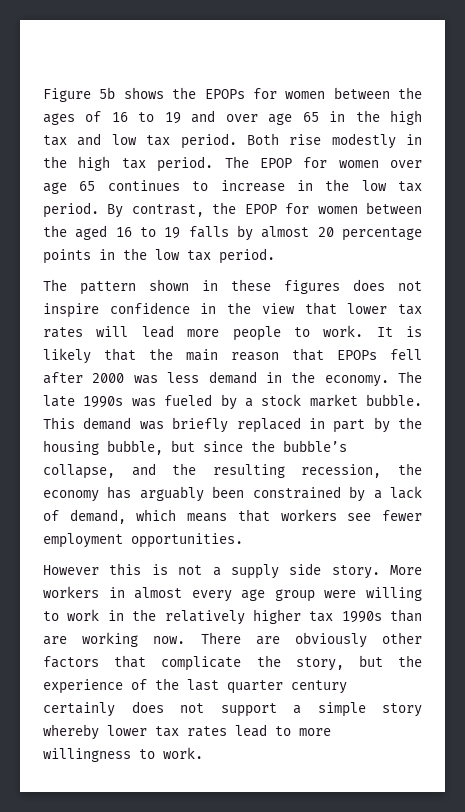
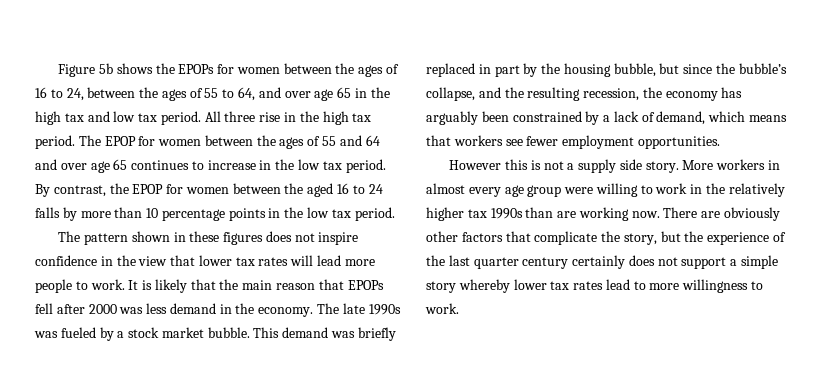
[164,112,181,124] 19 -> [66,87,256,101] 24, between the ages of 55 to 64,
[246,133,396,149] Both rise modestly -> [204,111,281,122] All three rise
(379, 164) none -> [204,135,380,149] [35,159,57,170] between the ages of 55 and 64 and
[164,227,181,239] 19 -> [368,184,383,194] 24
[261,226,334,238] almost 20 -> [80,207,159,218] more than 10

